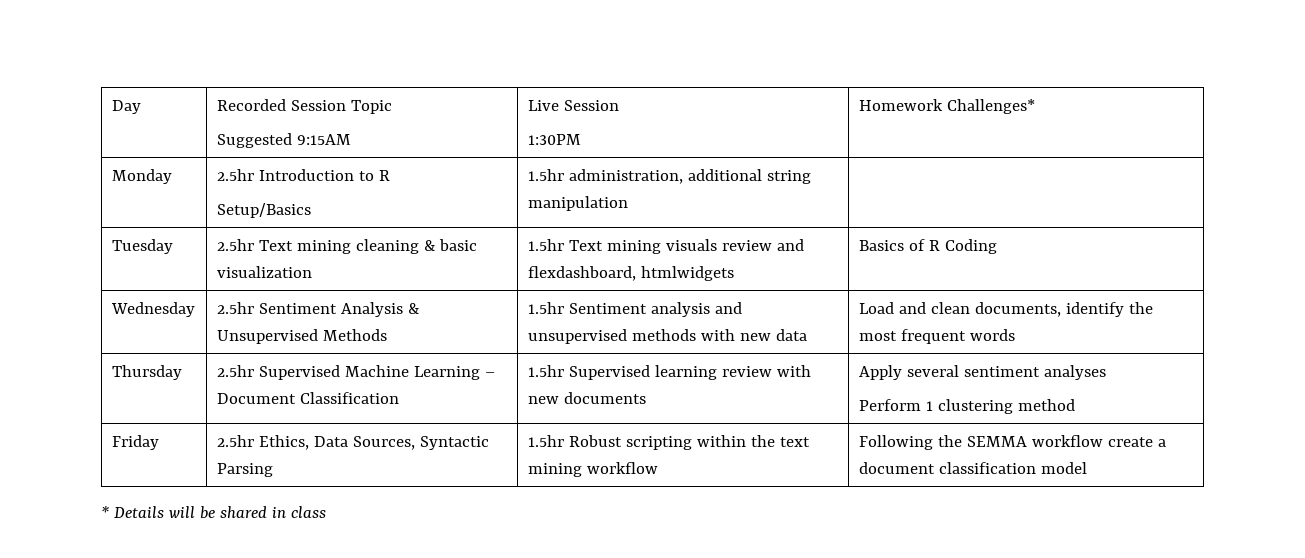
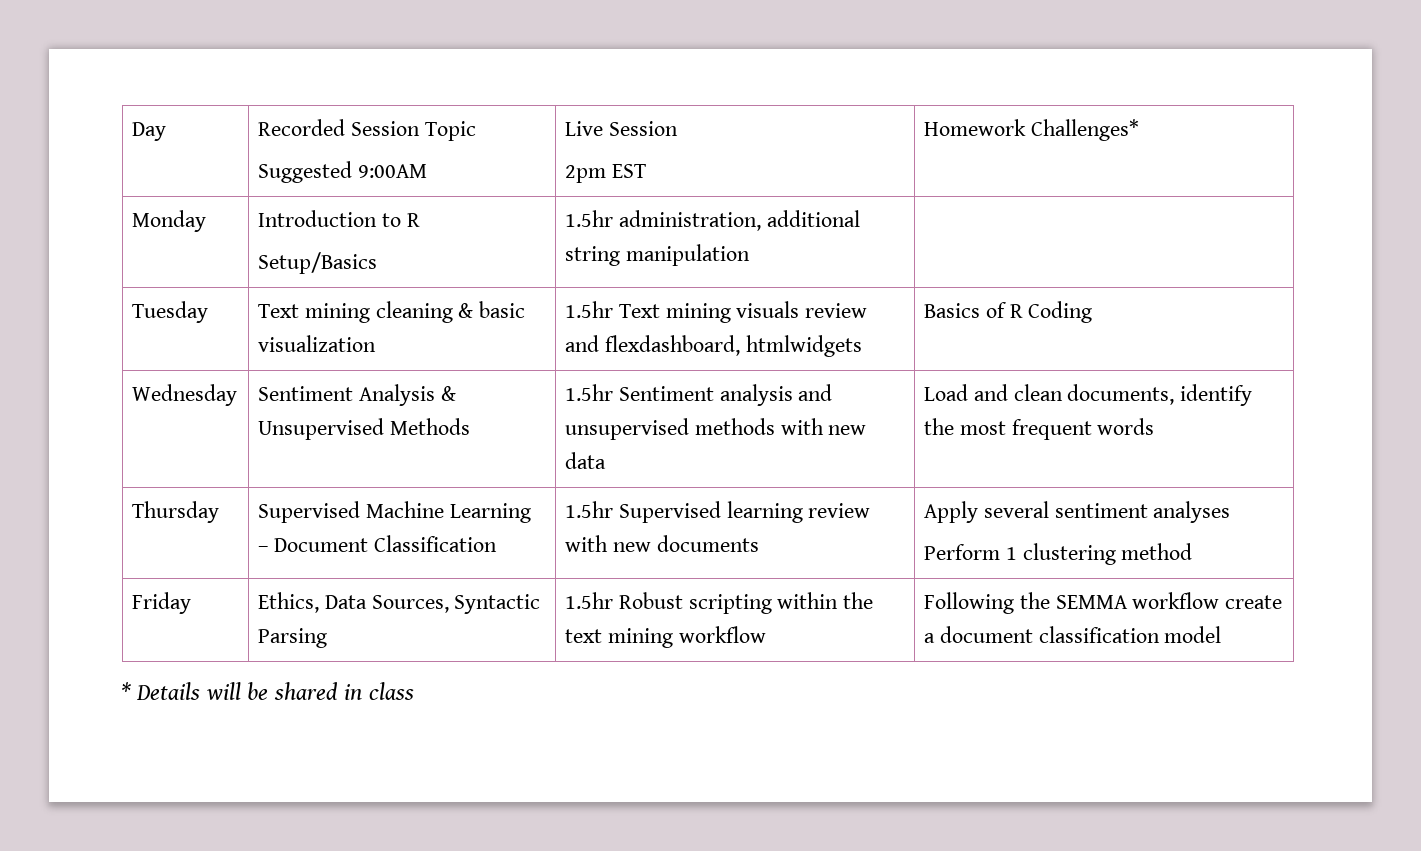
[296,134,351,145] 9:15AM -> [357,164,427,178] 9:00AM
[527,134,581,145] 1:30PM -> [565,164,646,183] 2pm EST
[216,169,254,181] 2.5hr -> (207, 221) none
[216,239,254,251] 2.5hr -> (209, 312) none
[216,302,254,314] 2.5hr -> (238, 395) none
[216,365,254,377] 2.5hr -> (220, 512) none
[216,435,254,447] 2.5hr -> (192, 603) none

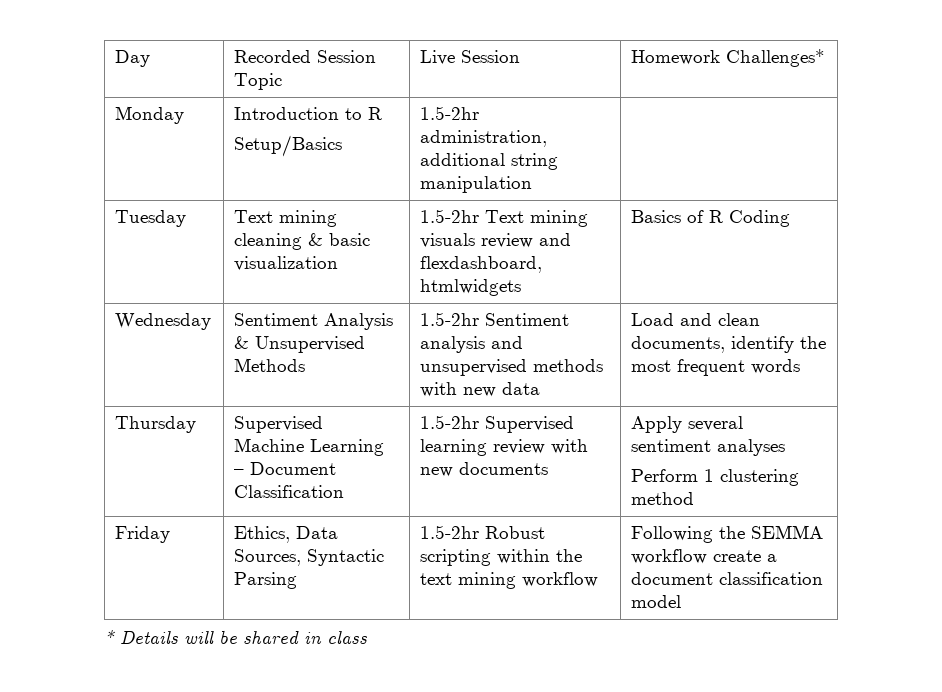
[258,161,427,183] // Suggested 9:00AM -> (283, 81) none
[565,164,646,183] // 2pm EST -> (521, 56) none
[565,210,614,227] 1.5hr -> [420,106,480,120] 1.5-2hr
[565,301,614,318] 1.5hr -> [420,209,480,223] 1.5-2hr
[565,384,614,401] 1.5hr -> [420,312,480,326] 1.5-2hr
[565,501,614,518] 1.5hr -> [420,415,480,429] 1.5-2hr
[565,592,614,609] 1.5hr -> [420,525,480,539] 1.5-2hr

